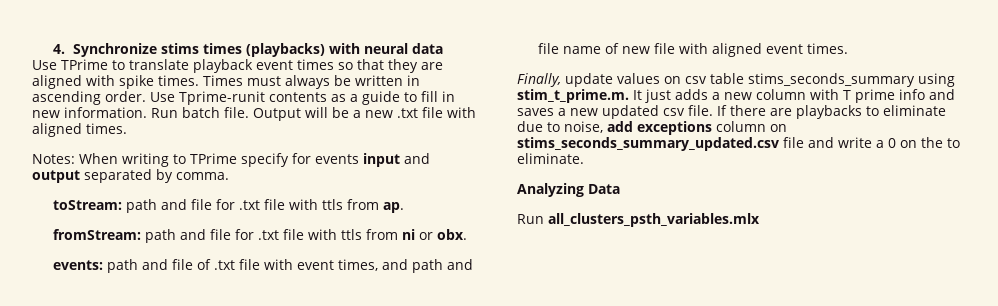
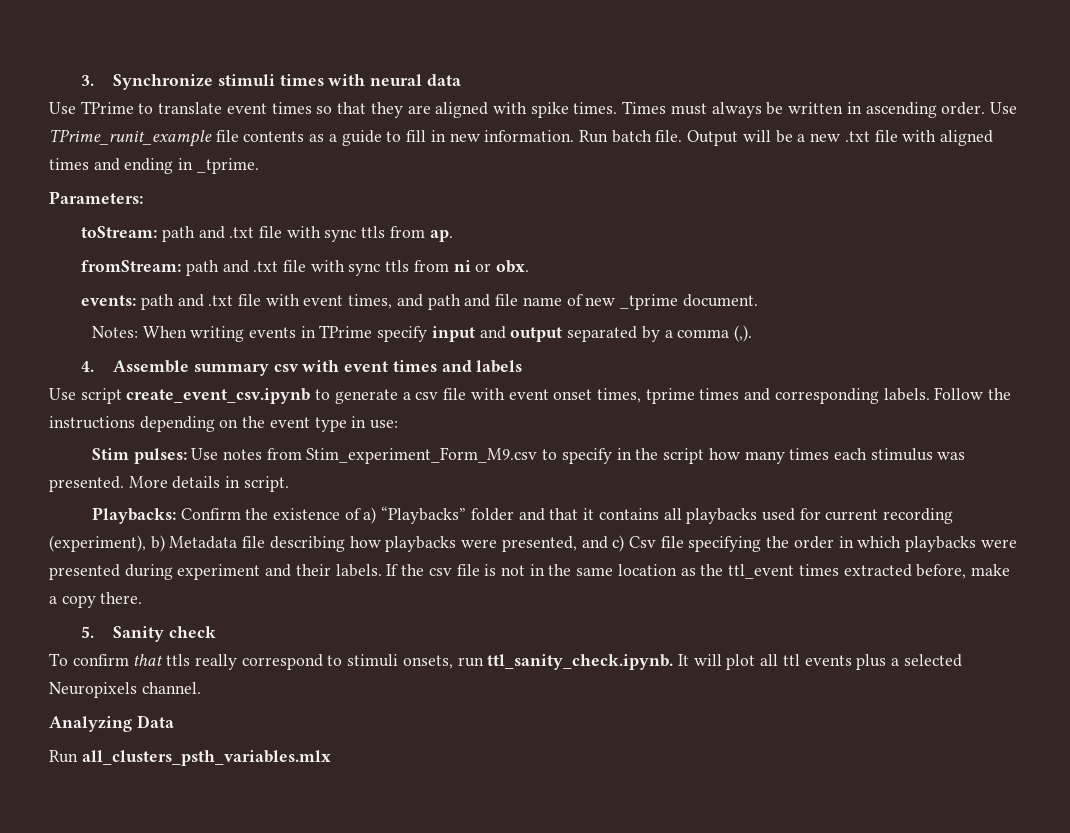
[52,43,326,57] 4. Synchronize stims times (playbacks) -> [81,74,324,90] 3. Synchronize stimuli times
[193,59,253,73] playback -> (223, 108) none
[179,91,265,105] Tprime-runit -> [49,129,239,147] TPrime_runit_example file
[86,123,127,134] [32,153,430,167] [32,169,229,183] times. // Notes: When writing to TPrime specify for events input and output separated by comma. -> [49,158,259,174] [49,191,143,204] times and ending in _tprime. // Parameters:
[190,199,318,210] file for .txt file with -> [229,226,357,242] .txt file with sync
[209,229,337,240] file for .txt file with -> [253,260,381,276] .txt file with sync
[171,259,211,270] file of -> (204, 300) none
[653,43,848,57] [517,73,955,87] [517,89,955,103] [517,105,946,119] [517,121,787,135] [517,137,960,151] [517,153,584,164] file with aligned event times. // Finally, update values on csv table stims_seconds_summary using stim_t_prime.m. It just adds a new column with T prime info and saves a new updated csv file. If there are playbacks to eliminate due to noise, add exceptions column on stims_seconds_summary_updated.csv file and write a 0 on the to eliminate. -> [619,294,758,310] [91,325,752,342] [81,360,523,376] [49,387,1012,404] [49,416,399,432] [91,447,966,464] [49,476,289,492] [91,506,954,524] [49,535,1017,552] [49,564,1010,580] [49,592,143,608] [81,626,216,642] [49,653,962,670] [49,682,201,698] _tprime document. // Notes: When writing events in TPrime specify input and output separated by a comma (,). // 4. Assemble summary csv with event times and labels // Use script create_event_csv.ipynb to generate a csv file with event onset times, tprime times and corresponding labels. Follow the instructions depending on the event type in use: // Stim pulses: Use notes from Stim_experiment_Form_M9.csv to specify in the script how many times each stimulus was presented. More details in script. // Playbacks: Confirm the existence of a) “Playbacks” folder and that it contains all playbacks used for current recording (experiment), b) Metadata file describing how playbacks were presented, and c) Csv file specifying the order in which playbacks were presented during experiment and their labels. If the csv file is not in the same location as the ttl_event times extracted before, make a copy there. // 5. Sanity check // To confirm that ttls really correspond to stimuli onsets, run ttl_sanity_check.ipynb. It will plot all ttl events plus a selected Neuropixels channel.

